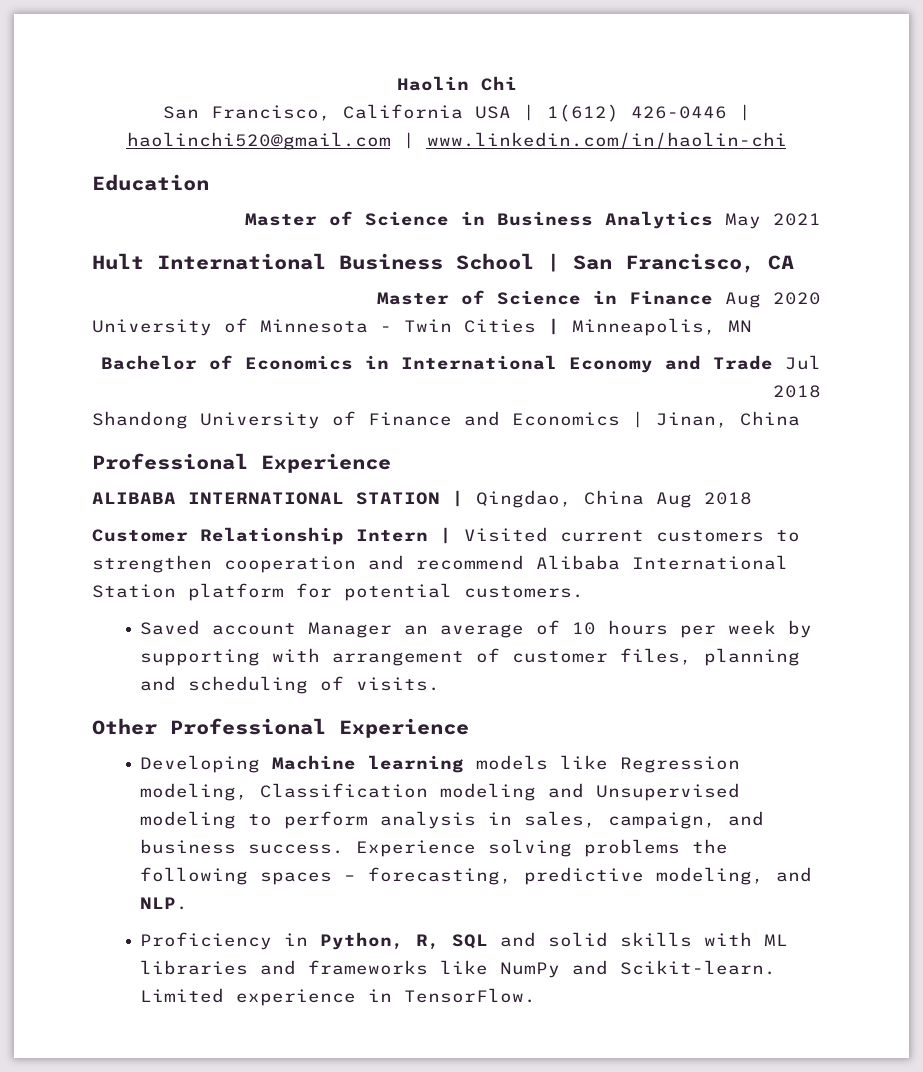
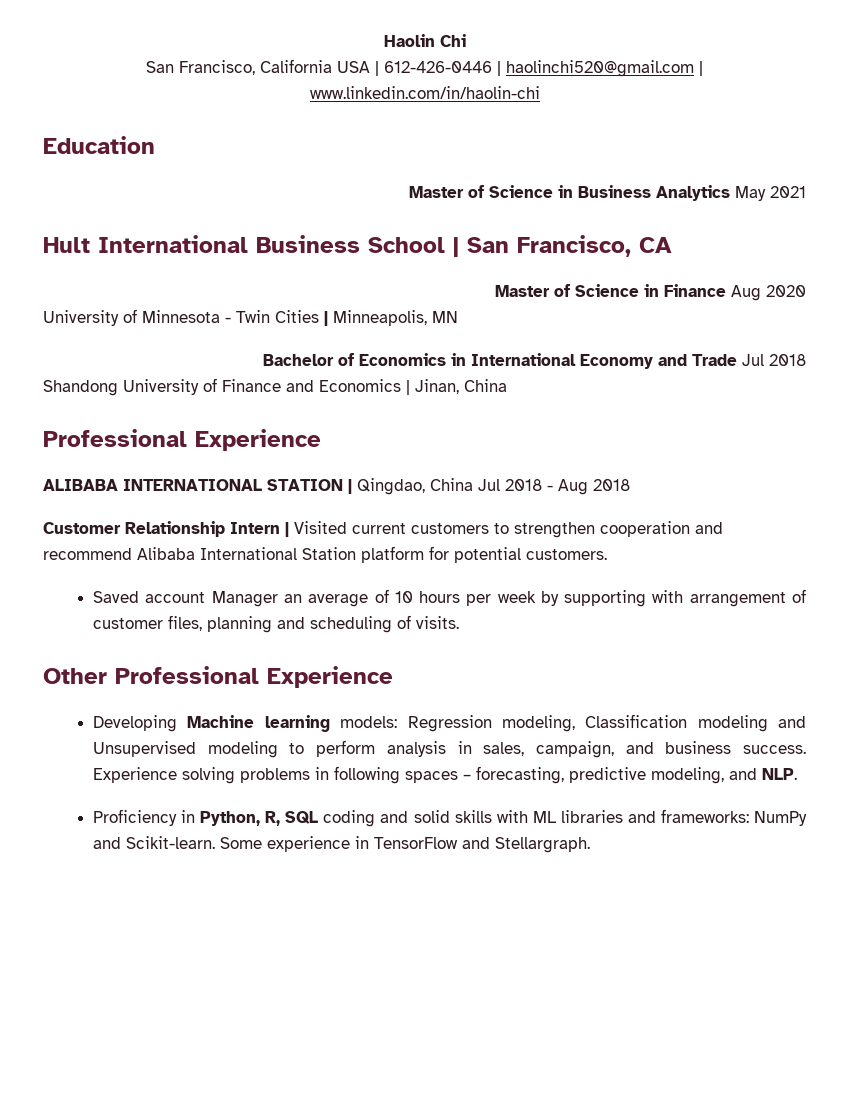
[546,104,727,122] 1(612) 426-0446 -> [384,61,492,73] 612-426-0446
(644, 497) none -> [478,479,553,491] Jul 2018 -
[476,755,609,770] models like -> [340,716,398,728] models:
[692,839,729,854] the -> [315,767,330,780] in
(489, 941) none -> [323,810,376,827] coding
[308,960,489,975] frameworks like -> [660,809,749,823] frameworks:
[140,988,225,1003] Limited -> [220,837,263,849] Some
[404,988,537,1003] TensorFlow. -> [374,837,591,853] TensorFlow and Stellargraph.

